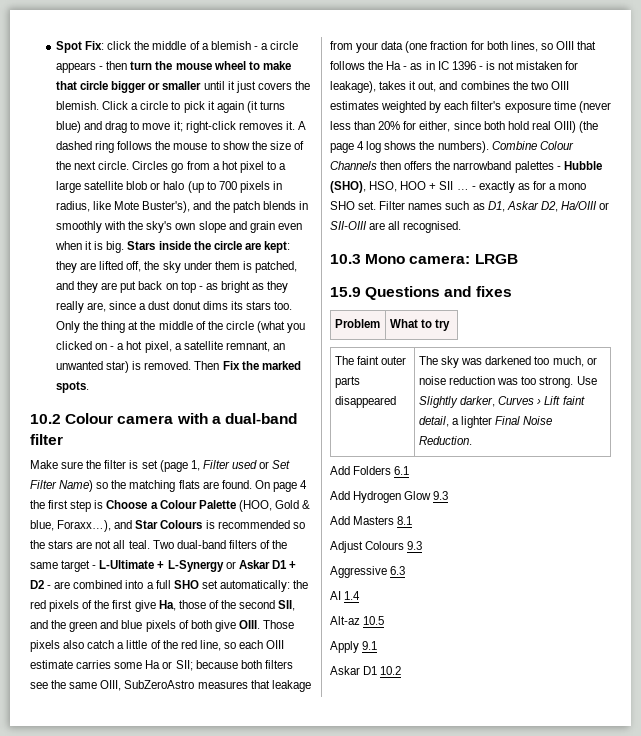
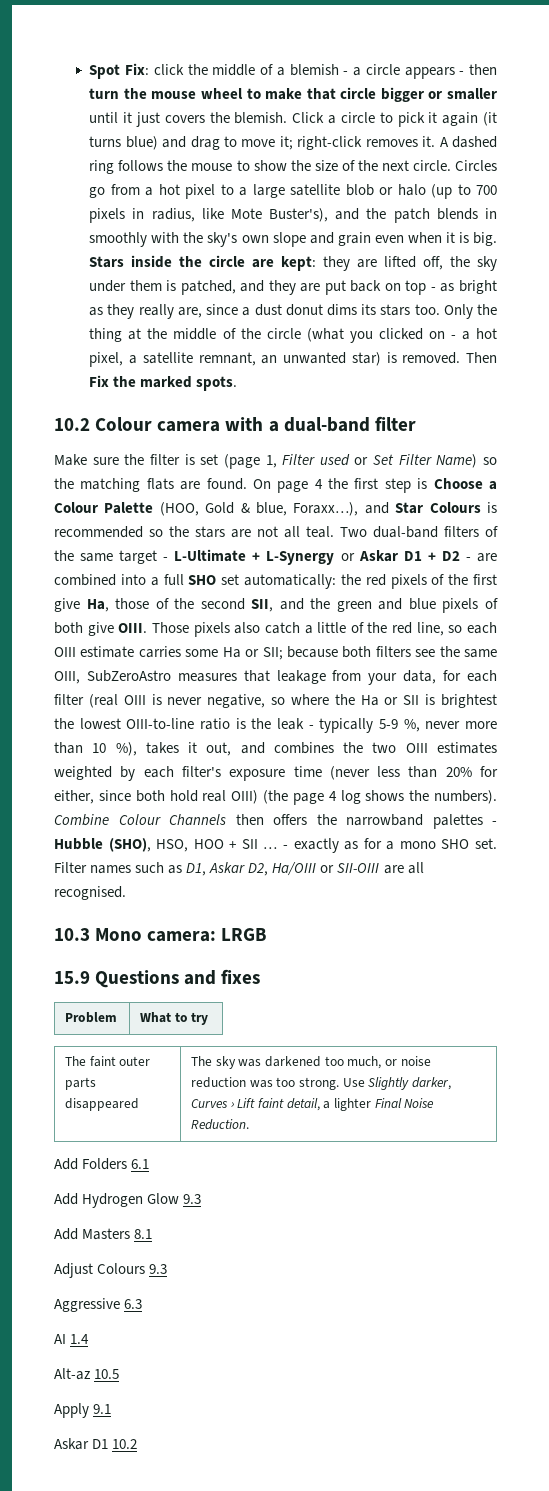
[381,41,597,53] [330,61,579,70] [330,81,376,93] data (one fraction for both lines, so OIII that follows the Ha - as in IC 1396 - is not mistaken for leakage), -> [403,670,498,684] [54,694,498,708] [54,718,498,733] [54,742,137,756] data, for each filter (real OIII is never negative, so where the Ha or SII is brightest the lowest OIII-to-line ratio is the leak - typically 5-9 %, never more than 10 %),

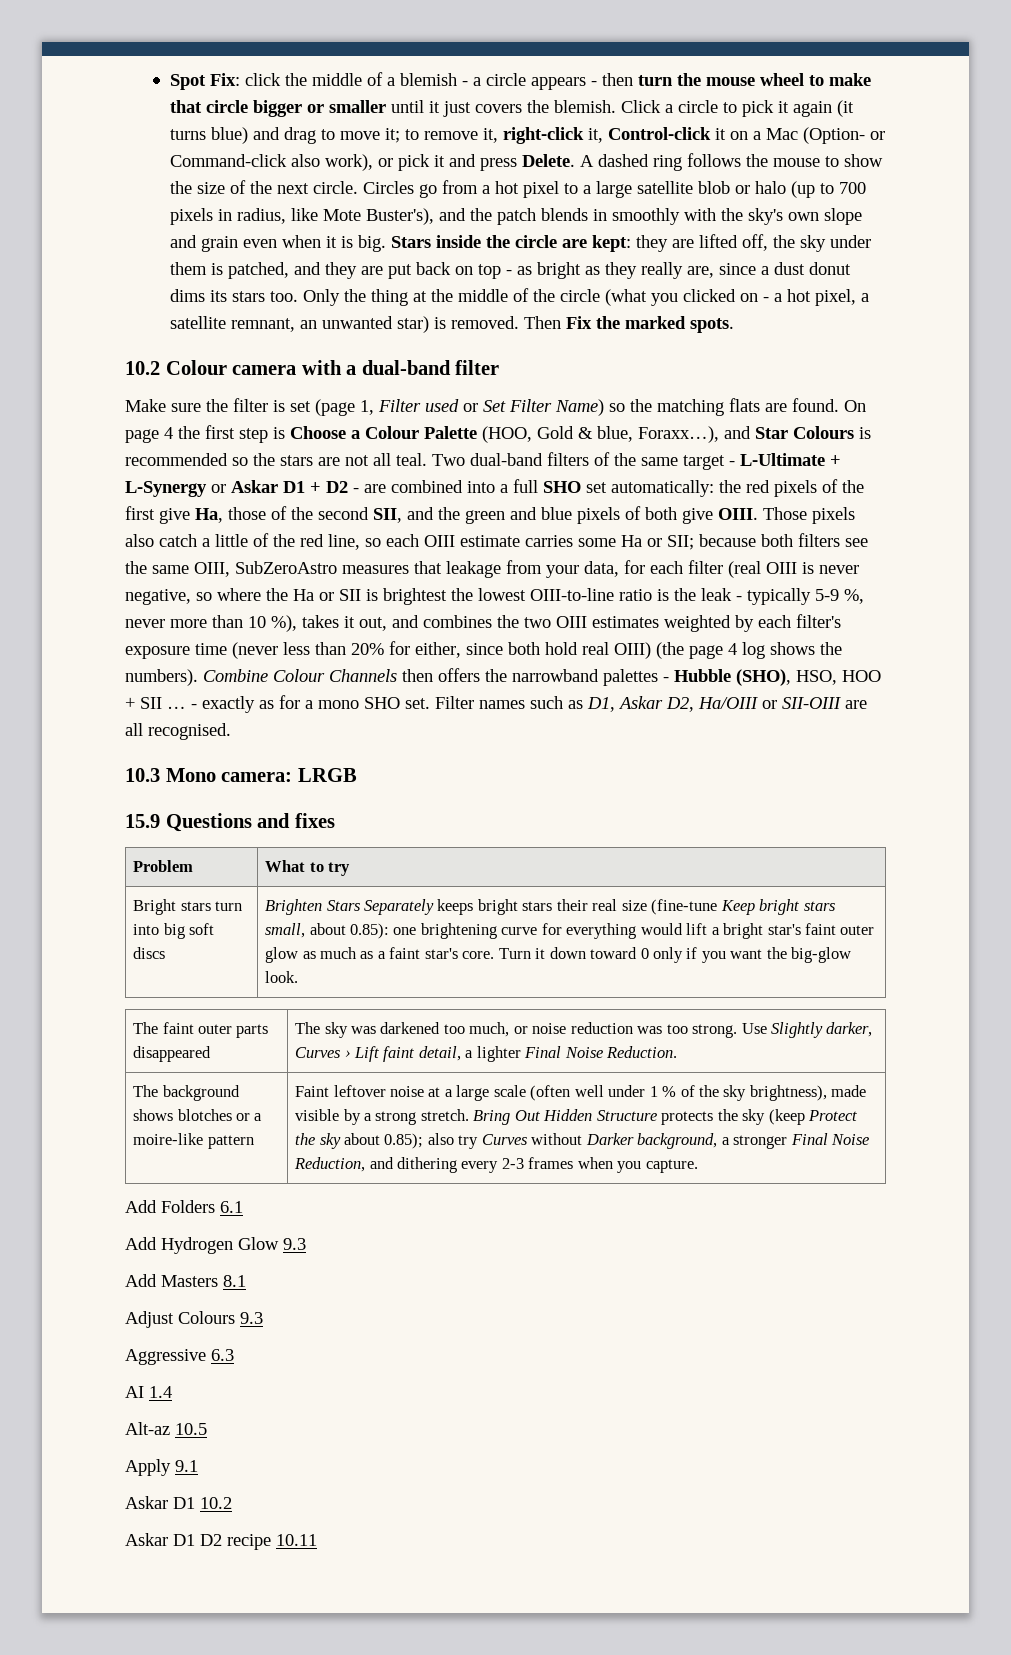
[297,136,436,150] right-click removes it. -> [405,127,886,144] [170,154,576,171] to remove it, right-click it, Control-click it on a Mac (Option- or Command-click also work), or pick it and press Delete.
(209, 1018) none -> [133,899,242,915] [133,923,214,939] [133,947,166,959] [265,899,835,915] [265,923,875,939] [265,947,852,963] [265,971,299,983] // Bright stars turn into big soft discs | Brighten Stars Separately keeps bright stars their real size (fine-tune Keep bright stars small, about 0.85): one brightening curve for everything would lift a bright star's faint outer glow as much as a faint star's core. Turn it down toward 0 only if you want the big-glow look.
(250, 1124) none -> [133,1085,240,1101] [133,1109,263,1121] [133,1133,254,1149] [295,1085,867,1101] [295,1109,857,1125] [295,1133,869,1149] [294,1157,698,1173] // The background shows blotches or a moire-like pattern | Faint leftover noise at a large scale (often well under 1 % of the sky brightness), made visible by a strong stretch. Bring Out Hidden Structure protects the sky (keep Protect the sky about 0.85); also try Curves without Darker background, a stronger Final Noise Reduction, and dithering every 2-3 frames when you capture.
(138, 1444) none -> [125,1533,317,1550] // Askar D1 D2 recipe 10.11

